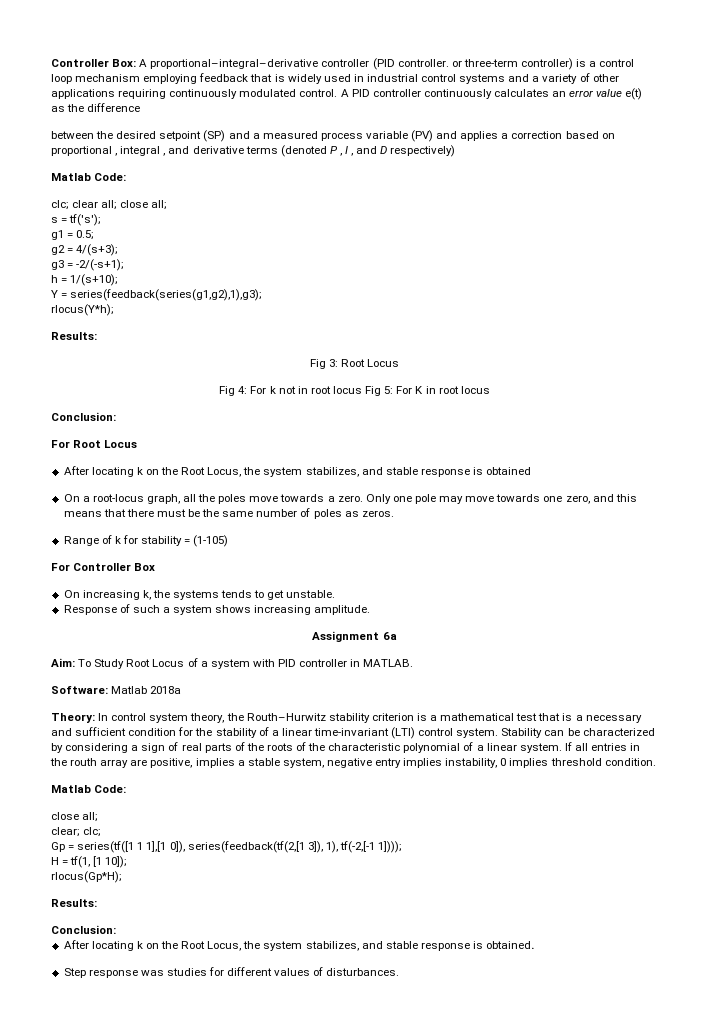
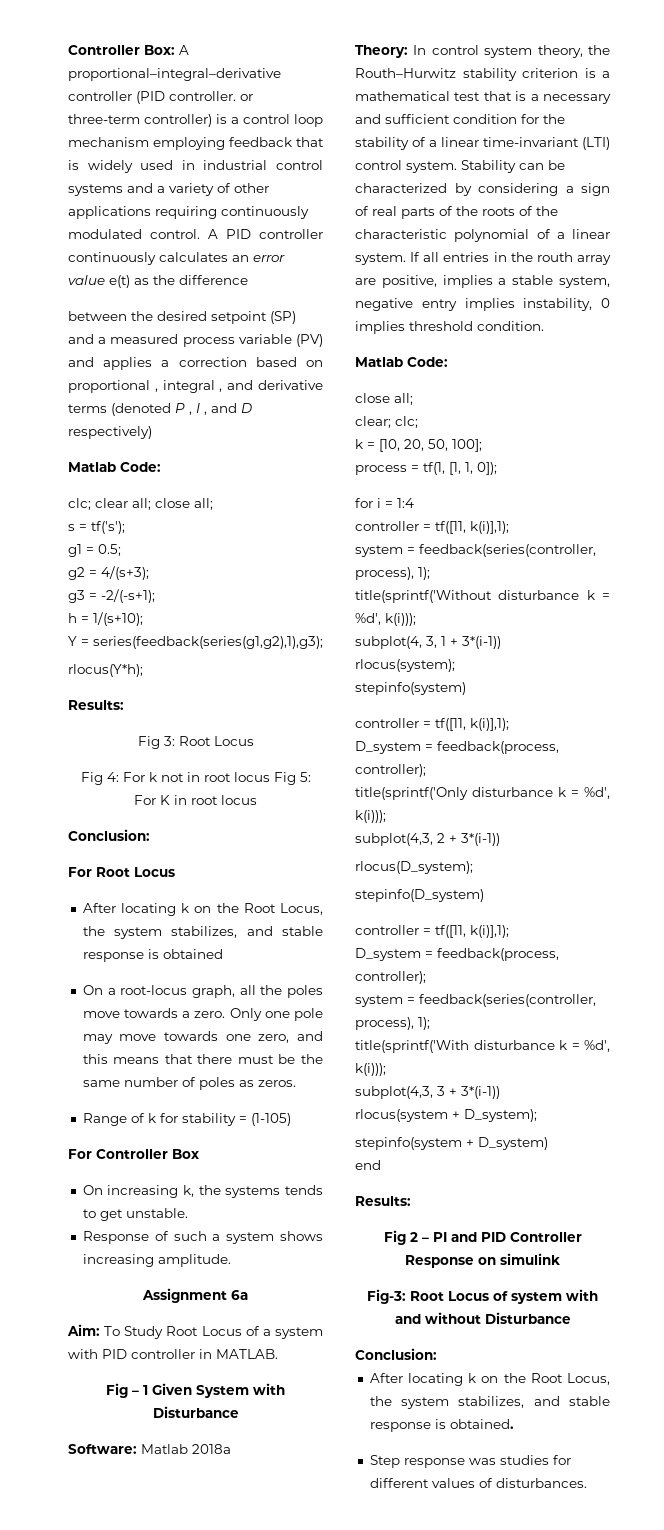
(414, 663) none -> [106,1383,285,1398] [152,1406,239,1418] // Fig – 1 Given System with Disturbance
[51,841,403,853] [51,856,128,868] [51,871,122,883] [51,899,97,907] Gp = series(tf([1 1 1],[1 0]), series(feedback(tf(2,[1 3]), 1), tf(-2,[-1 1]))); // H = tf(1, [1 10]); // rlocus(Gp*H); // Results: -> [355,439,482,452] [355,462,497,475] [355,498,414,508] [355,521,509,534] [355,544,596,557] [355,567,430,580] [355,590,610,603] [355,613,416,626] [355,636,501,649] [355,659,455,672] [355,682,466,695] [355,718,509,731] [355,741,559,754] [355,764,426,777] [355,787,610,800] [355,810,386,823] [355,833,500,846] [355,861,473,874] [355,889,484,902] [355,925,509,938] [355,948,559,961] [355,971,426,984] [355,994,596,1007] [355,1017,430,1030] [355,1040,610,1053] [355,1063,386,1076] [355,1086,500,1099] [355,1109,537,1122] [355,1137,548,1150] [355,1160,381,1170] [355,1196,411,1206] [383,1230,582,1245] [405,1253,560,1268] [367,1289,598,1304] [394,1312,571,1324] k = [10, 20, 50, 100]; // process = tf(1, [1, 1, 0]); // for i = 1:4 // controller = tf([11, k(i)],1); // system = feedback(series(controller, process), 1); // title(sprintf('Without disturbance k = %d', k(i))); // subplot(4, 3, 1 + 3*(i-1)) // rlocus(system); // stepinfo(system) // controller = tf([11, k(i)],1); // D_system = feedback(process, controller); // title(sprintf('Only disturbance k = %d', k(i))); // subplot(4,3, 2 + 3*(i-1)) // rlocus(D_system); // stepinfo(D_system) // controller = tf([11, k(i)],1); // D_system = feedback(process, controller); // system = feedback(series(controller, process), 1); // title(sprintf('With disturbance k = %d', k(i))); // subplot(4,3, 3 + 3*(i-1)) // rlocus(system + D_system); // stepinfo(system + D_system) // end // Results: // Fig 2 – PI and PID Controller Response on simulink // Fig-3: Root Locus of system with and without Disturbance

